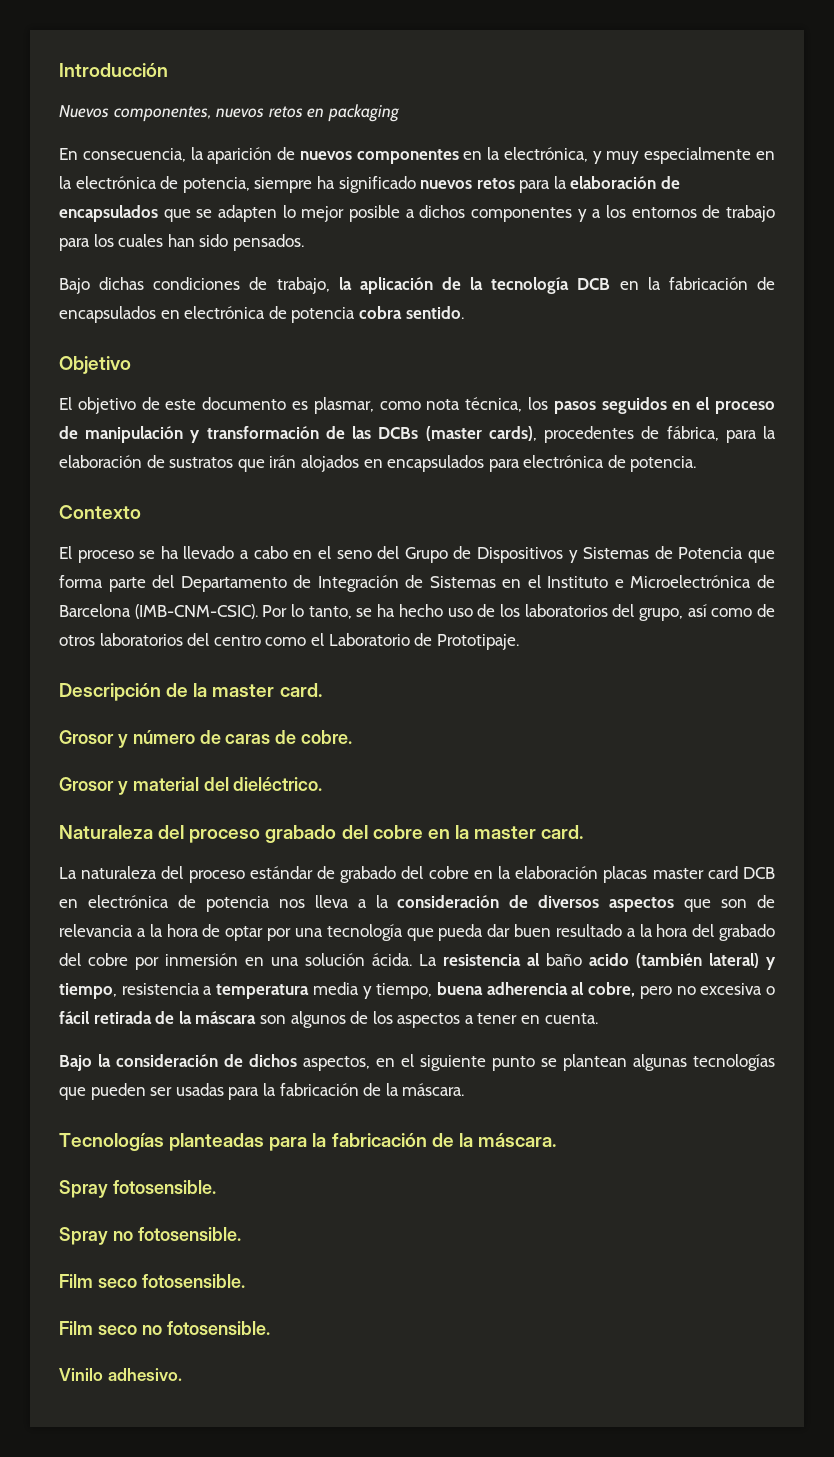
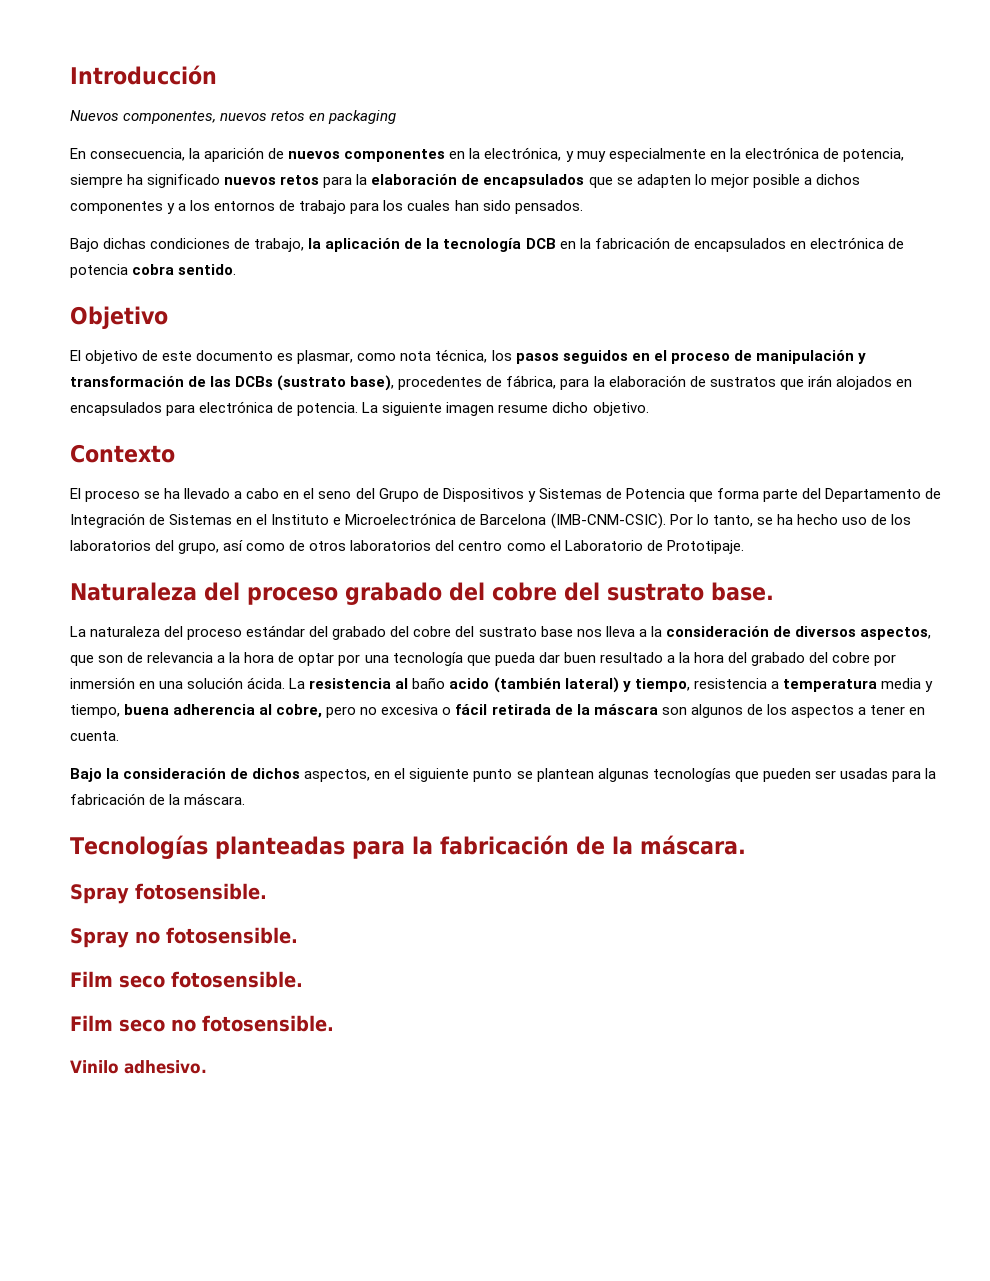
[425,426,537,441] (master cards), -> [277,375,395,391] (sustrato base),
(697, 464) none -> [362,402,649,416] La siguiente imagen resume dicho objetivo.
[59,683,322,701] [59,730,353,748] [59,777,323,795] // Descripción de la master card. // Grosor y número de caras de cobre. // Grosor y material del dieléctrico. -> (744, 547) none
[427,825,584,839] en la master card. -> [564,582,774,601] del sustrato base.
[317,866,776,883] [59,895,270,912] de grabado del cobre en la elaboración placas master card DCB en electrónica de potencia -> [309,626,573,640] del grabado del cobre del sustrato base
[609,897,675,912] aspectos -> [859,627,931,640] aspectos,

